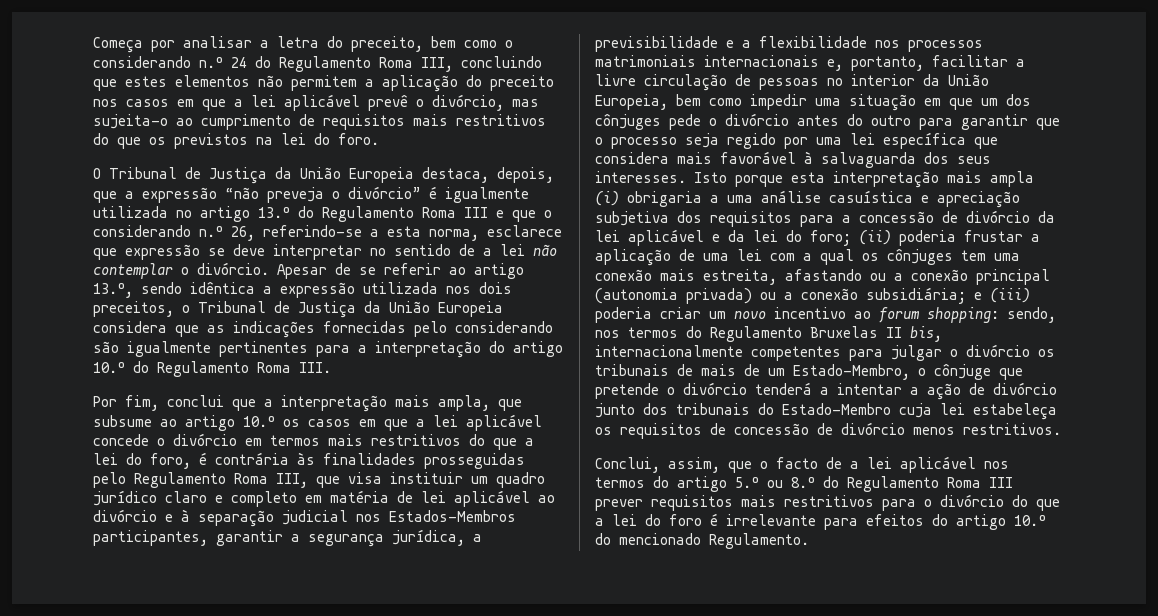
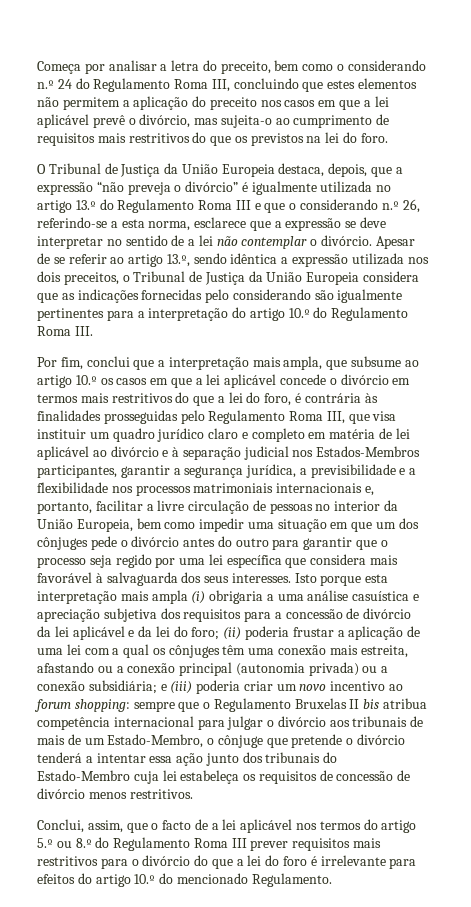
(117, 254) none -> [274,221,282,228] a
[961,250,986,261] tem -> [222,645,246,655] têm
[1007,307,1056,323] [595,326,942,342] [595,345,841,361] sendo, nos termos do Regulamento Bruxelas II bis, internacionalmente competentes -> [133,698,428,712] [37,716,194,730] sempre que o Regulamento Bruxelas II bis atribua competência internacional
[1038,349,1055,357] os -> [329,720,350,727] aos
[910,382,1057,400] a ação de divórcio -> [149,753,204,766] essa ação

